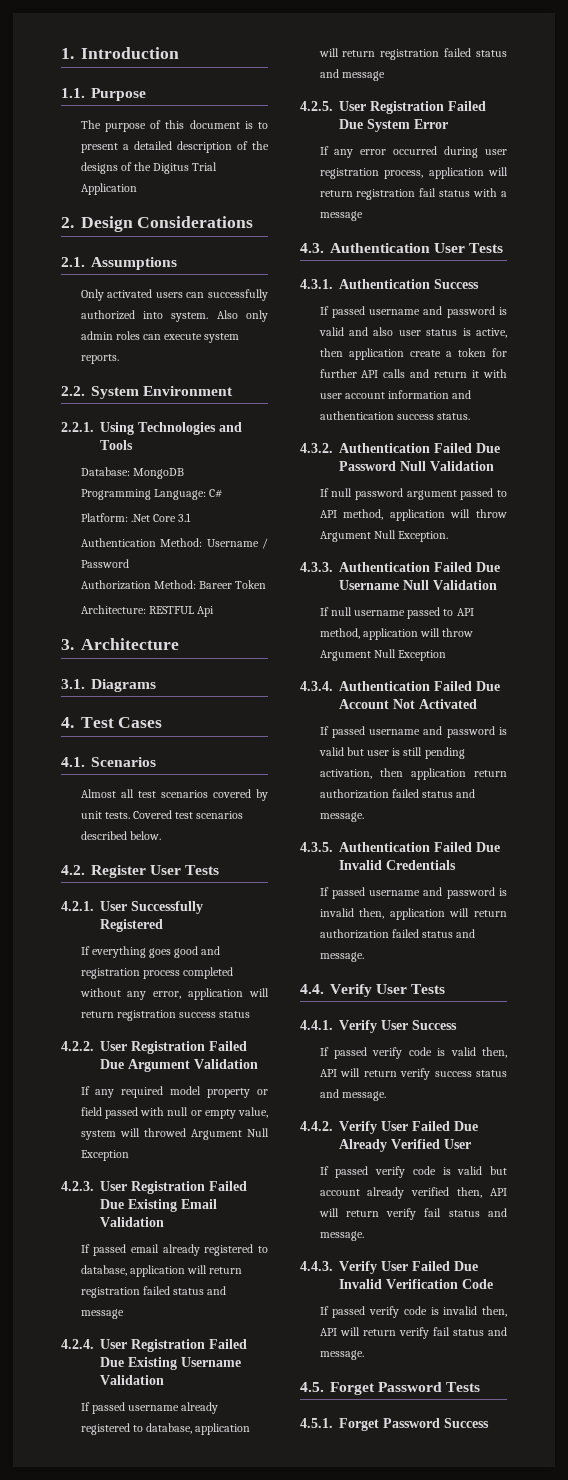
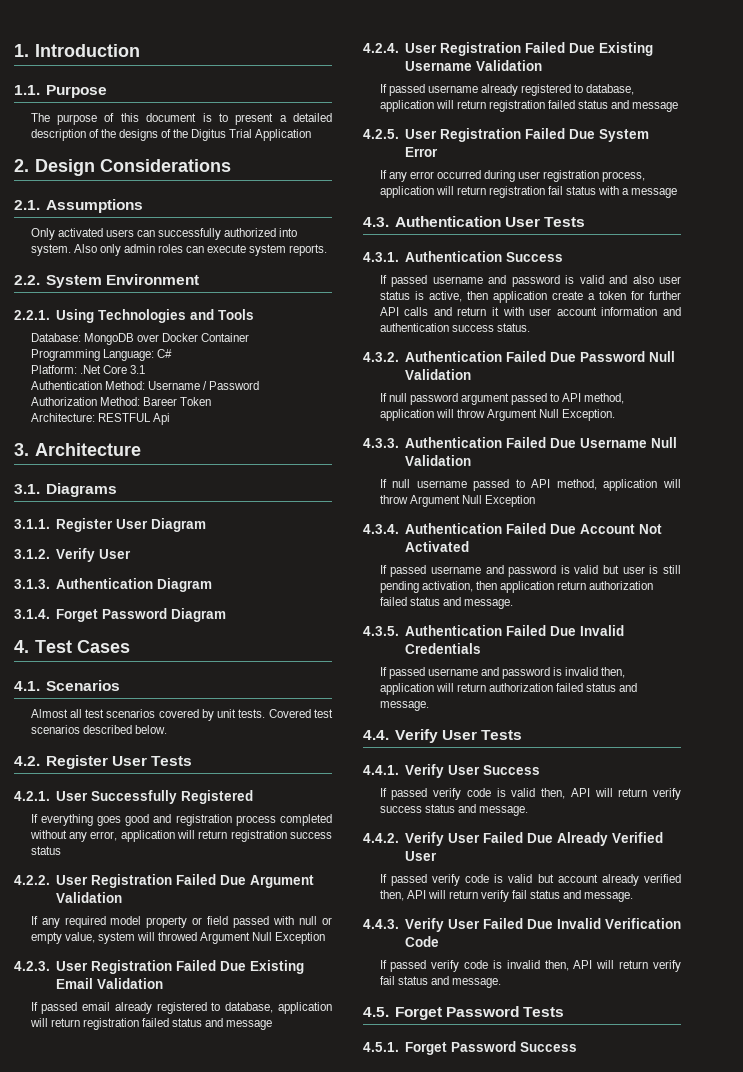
(184, 473) none -> [136,333,250,342] over Docker Container
(156, 685) none -> [14,518,206,532] [14,548,131,562] [14,578,212,592] [14,608,226,622] // 3.1.1. Register User Diagram // 3.1.2. Verify User // 3.1.3. Authentication Diagram // 3.1.4. Forget Password Diagram

